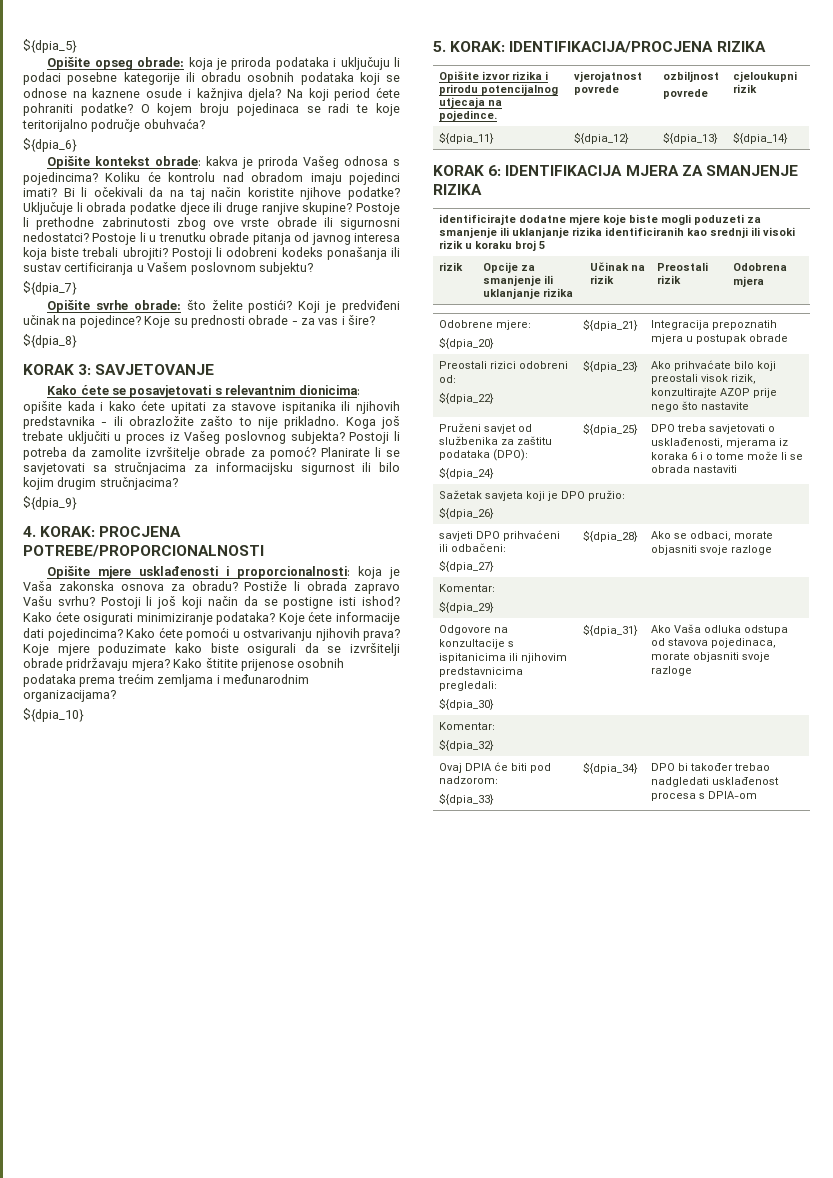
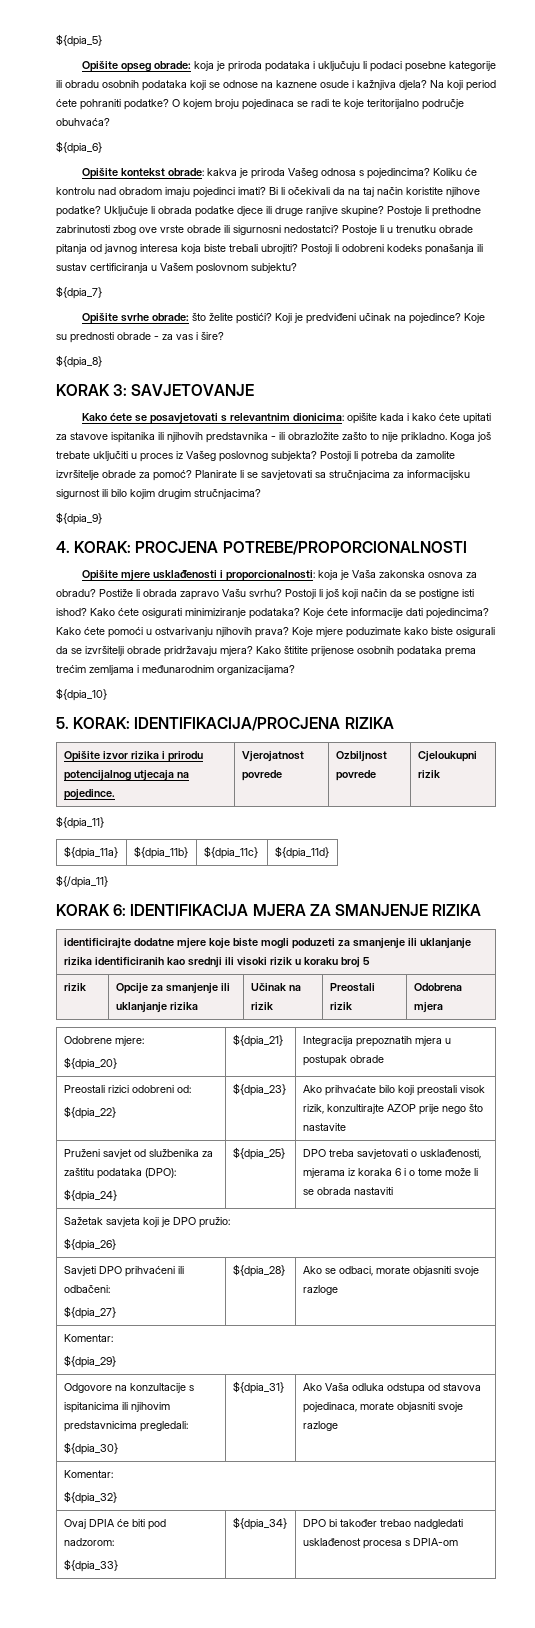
[574,71,643,82] [574,85,620,95] [663,71,720,82] [663,89,709,99] [733,71,798,82] [733,84,758,93] [439,132,495,144] [574,132,630,144] [663,132,719,144] [733,132,789,144] vjerojatnost povrede | ozbiljnost // povrede | cjeloukupni rizik // ${dpia_11} | ${dpia_12} | ${dpia_13} | ${dpia_14} -> [241,751,304,762] [241,770,282,781] [335,751,387,762] [335,770,376,781] [417,751,477,762] [417,770,440,778] [56,816,104,829] [63,846,118,859] [133,846,188,859] [203,846,258,859] [274,846,329,859] [56,875,108,888] Vjerojatnost povrede | Ozbiljnost povrede | Cjeloukupni rizik // ${dpia_11} // ${dpia_11a} | ${dpia_11b} | ${dpia_11c} | ${dpia_11d} // ${/dpia_11}
[439,531,474,541] savjeti -> [63,1266,96,1276] Savjeti

